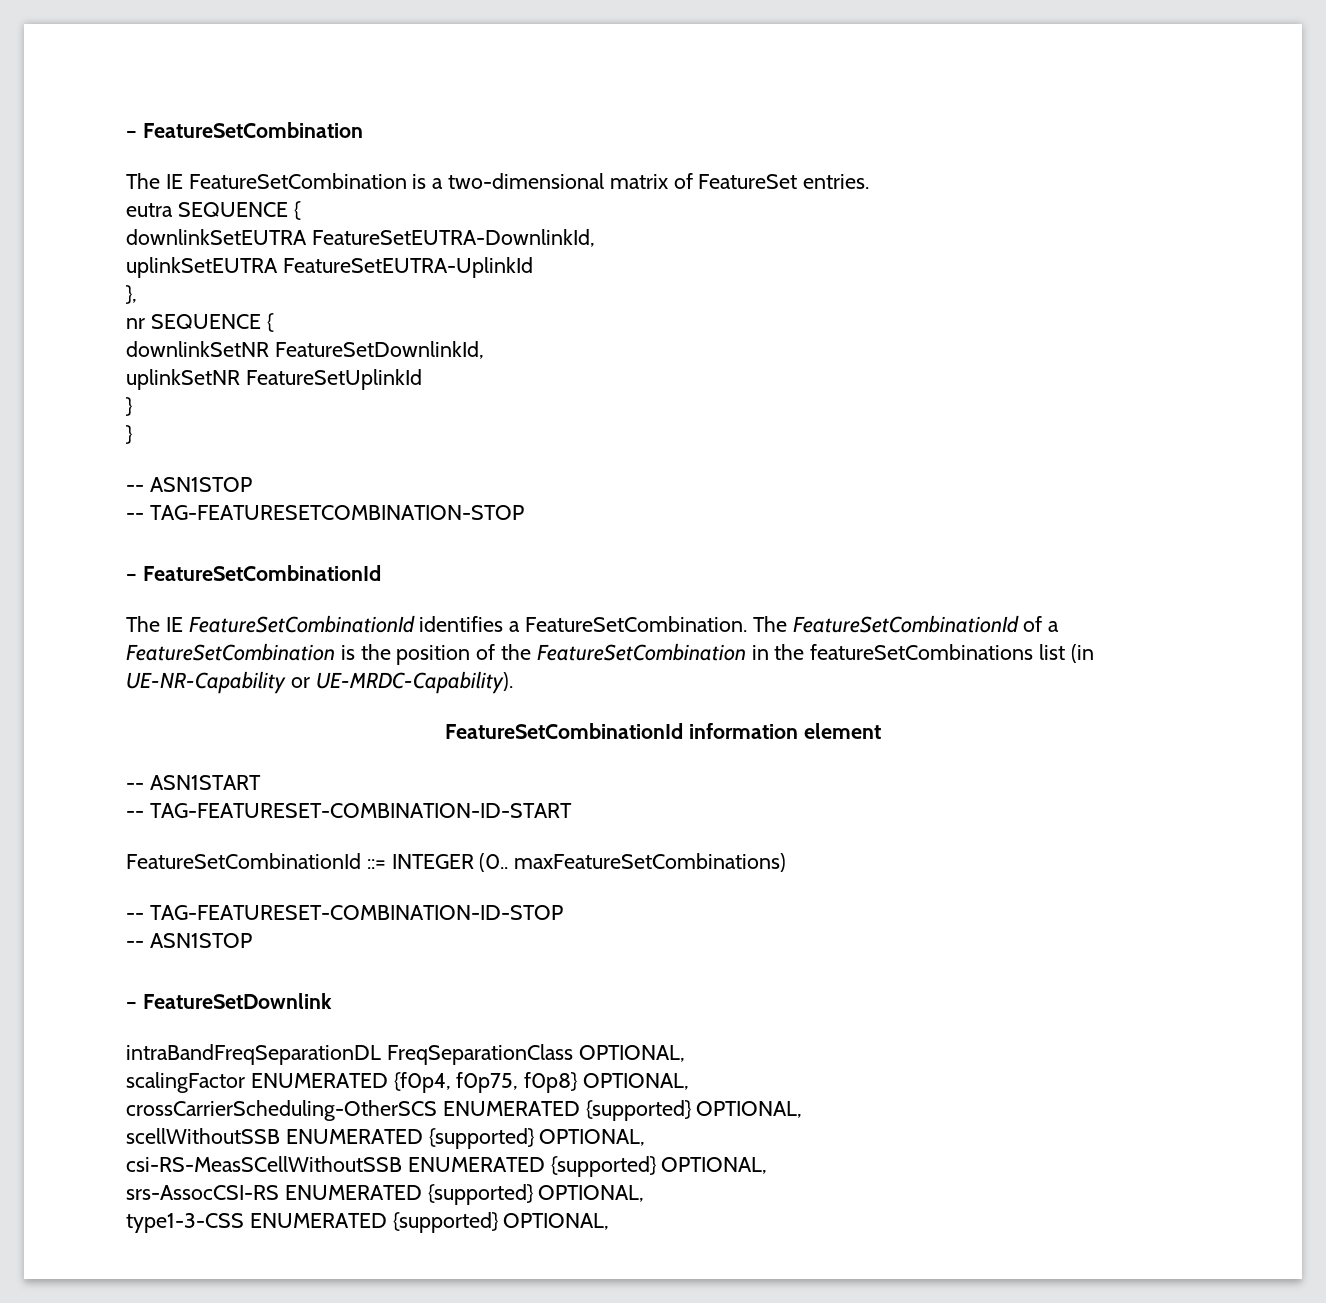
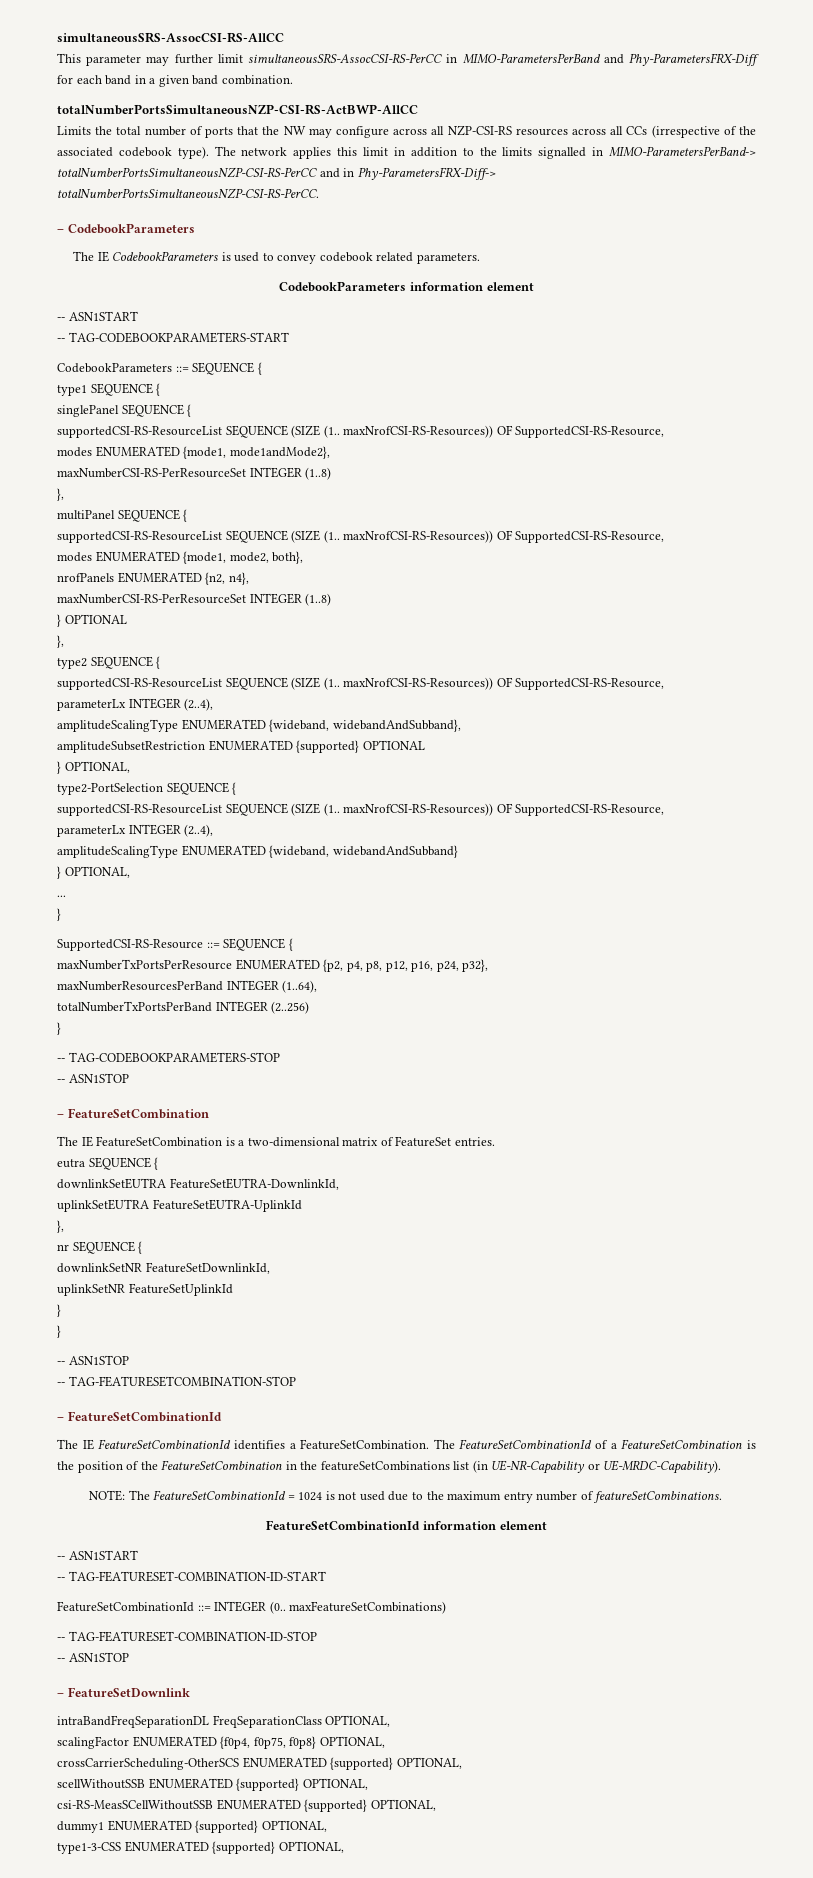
(126, 134) none -> [57,32,284,43] [57,53,760,66] [57,75,293,87] [57,104,418,115] [57,125,757,138] [57,146,757,159] [57,167,496,180] [57,188,319,199] [57,223,195,234] [73,251,480,264] [279,281,534,292] [57,311,138,321] [57,332,289,343] [57,362,262,375] [57,383,161,396] [57,404,192,417] [57,425,665,438] [57,446,330,459] [57,467,332,480] [57,488,64,501] [57,509,188,522] [57,530,665,543] [57,551,304,564] [57,572,249,585] [57,593,332,606] [57,614,127,627] [57,635,64,648] [57,656,161,669] [57,677,665,690] [57,698,214,711] [57,719,461,732] [57,740,425,753] [57,761,130,774] [57,782,237,795] [57,803,665,816] [57,824,214,837] [57,845,458,858] [57,866,130,879] [57,895,66,897] [57,908,61,921] [57,938,293,951] [57,959,489,972] [57,980,318,993] [57,1001,310,1014] [57,1022,61,1035] [57,1052,280,1063] [57,1073,129,1083] simultaneousSRS-AssocCSI-RS-AllCC // This parameter may further limit simultaneousSRS-AssocCSI-RS-PerCC in MIMO-ParametersPerBand and Phy-ParametersFRX-Diff for each band in a given band combination. // totalNumberPortsSimultaneousNZP-CSI-RS-ActBWP-AllCC // Limits the total number of ports that the NW may configure across all NZP-CSI-RS resources across all CCs (irrespective of the associated codebook type). The network applies this limit in addition to the limits signalled in MIMO-ParametersPerBand-> totalNumberPortsSimultaneousNZP-CSI-RS-PerCC and in Phy-ParametersFRX-Diff-> totalNumberPortsSimultaneousNZP-CSI-RS-PerCC. // – CodebookParameters // The IE CodebookParameters is used to convey codebook related parameters. // CodebookParameters information element // -- ASN1START // -- TAG-CODEBOOKPARAMETERS-START // CodebookParameters ::= SEQUENCE { // type1 SEQUENCE { // singlePanel SEQUENCE { // supportedCSI-RS-ResourceList SEQUENCE (SIZE (1.. maxNrofCSI-RS-Resources)) OF SupportedCSI-RS-Resource, // modes ENUMERATED {mode1, mode1andMode2}, // maxNumberCSI-RS-PerResourceSet INTEGER (1..8) // }, // multiPanel SEQUENCE { // supportedCSI-RS-ResourceList SEQUENCE (SIZE (1.. maxNrofCSI-RS-Resources)) OF SupportedCSI-RS-Resource, // modes ENUMERATED {mode1, mode2, both}, // nrofPanels ENUMERATED {n2, n4}, // maxNumberCSI-RS-PerResourceSet INTEGER (1..8) // } OPTIONAL // }, // type2 SEQUENCE { // supportedCSI-RS-ResourceList SEQUENCE (SIZE (1.. maxNrofCSI-RS-Resources)) OF SupportedCSI-RS-Resource, // parameterLx INTEGER (2..4), // amplitudeScalingType ENUMERATED {wideband, widebandAndSubband}, // amplitudeSubsetRestriction ENUMERATED {supported} OPTIONAL // } OPTIONAL, // type2-PortSelection SEQUENCE { // supportedCSI-RS-ResourceList SEQUENCE (SIZE (1.. maxNrofCSI-RS-Resources)) OF SupportedCSI-RS-Resource, // parameterLx INTEGER (2..4), // amplitudeScalingType ENUMERATED {wideband, widebandAndSubband} // } OPTIONAL, // ... // } // SupportedCSI-RS-Resource ::= SEQUENCE { // maxNumberTxPortsPerResource ENUMERATED {p2, p4, p8, p12, p16, p24, p32}, // maxNumberResourcesPerBand INTEGER (1..64), // totalNumberTxPortsPerBand INTEGER (2..256) // } // -- TAG-CODEBOOKPARAMETERS-STOP // -- ASN1STOP //
(513, 682) none -> [89,1490,723,1503] // NOTE: The FeatureSetCombinationId = 1024 is not used due to the maximum entry number of featureSetCombinations.
[126,1185,279,1200] srs-AssocCSI-RS -> [57,1821,104,1833] dummy1

